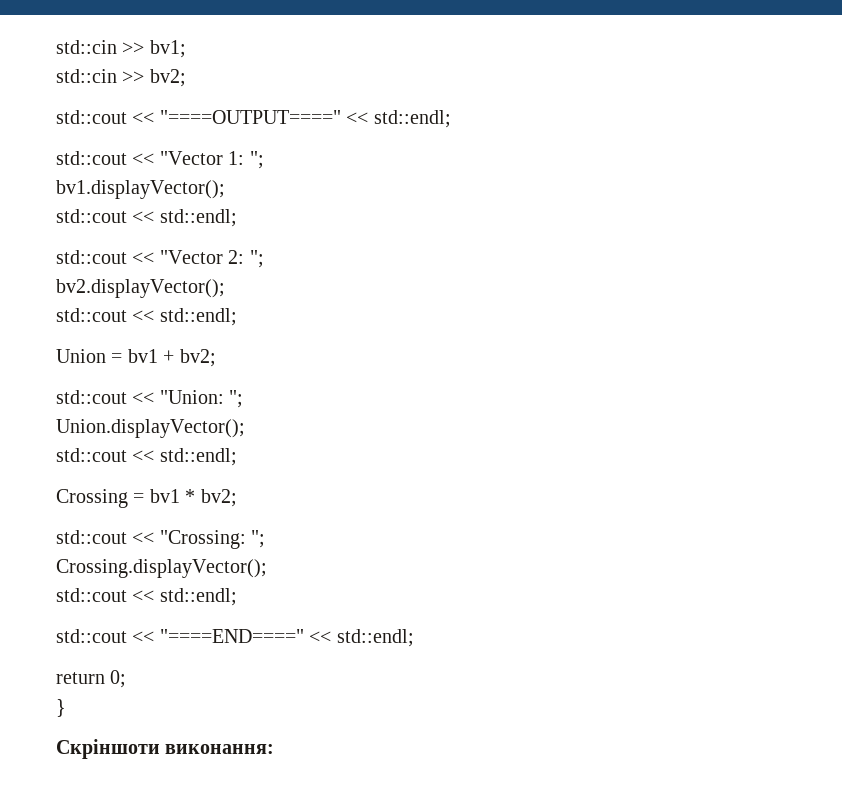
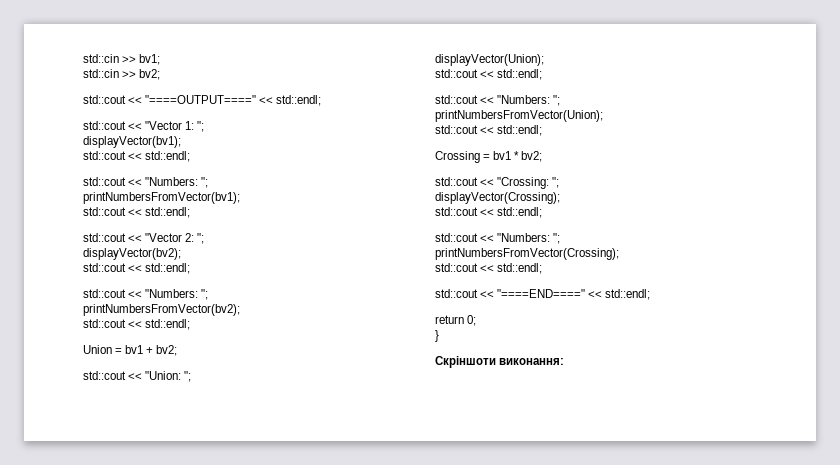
[56,180,225,199] bv1.displayVector(); -> [83,136,181,148] [83,151,191,162] [83,177,209,188] [83,192,240,204] displayVector(bv1); // std::cout << std::endl; // std::cout << "Numbers: "; // printNumbersFromVector(bv1);
[56,279,225,298] bv2.displayVector(); -> [83,248,181,260] [83,263,191,274] [83,289,209,300] [83,304,240,316] displayVector(bv2); // std::cout << std::endl; // std::cout << "Numbers: "; // printNumbersFromVector(bv2);
[56,419,245,438] Union.displayVector(); -> [435,54,544,66] [435,69,543,80] [435,95,561,106] [435,110,603,122] displayVector(Union); // std::cout << std::endl; // std::cout << "Numbers: "; // printNumbersFromVector(Union);
[56,559,267,578] Crossing.displayVector(); -> [435,192,560,204] [435,207,543,218] [435,233,561,244] [435,248,619,260] displayVector(Crossing); // std::cout << std::endl; // std::cout << "Numbers: "; // printNumbersFromVector(Crossing);

